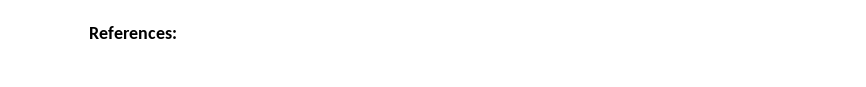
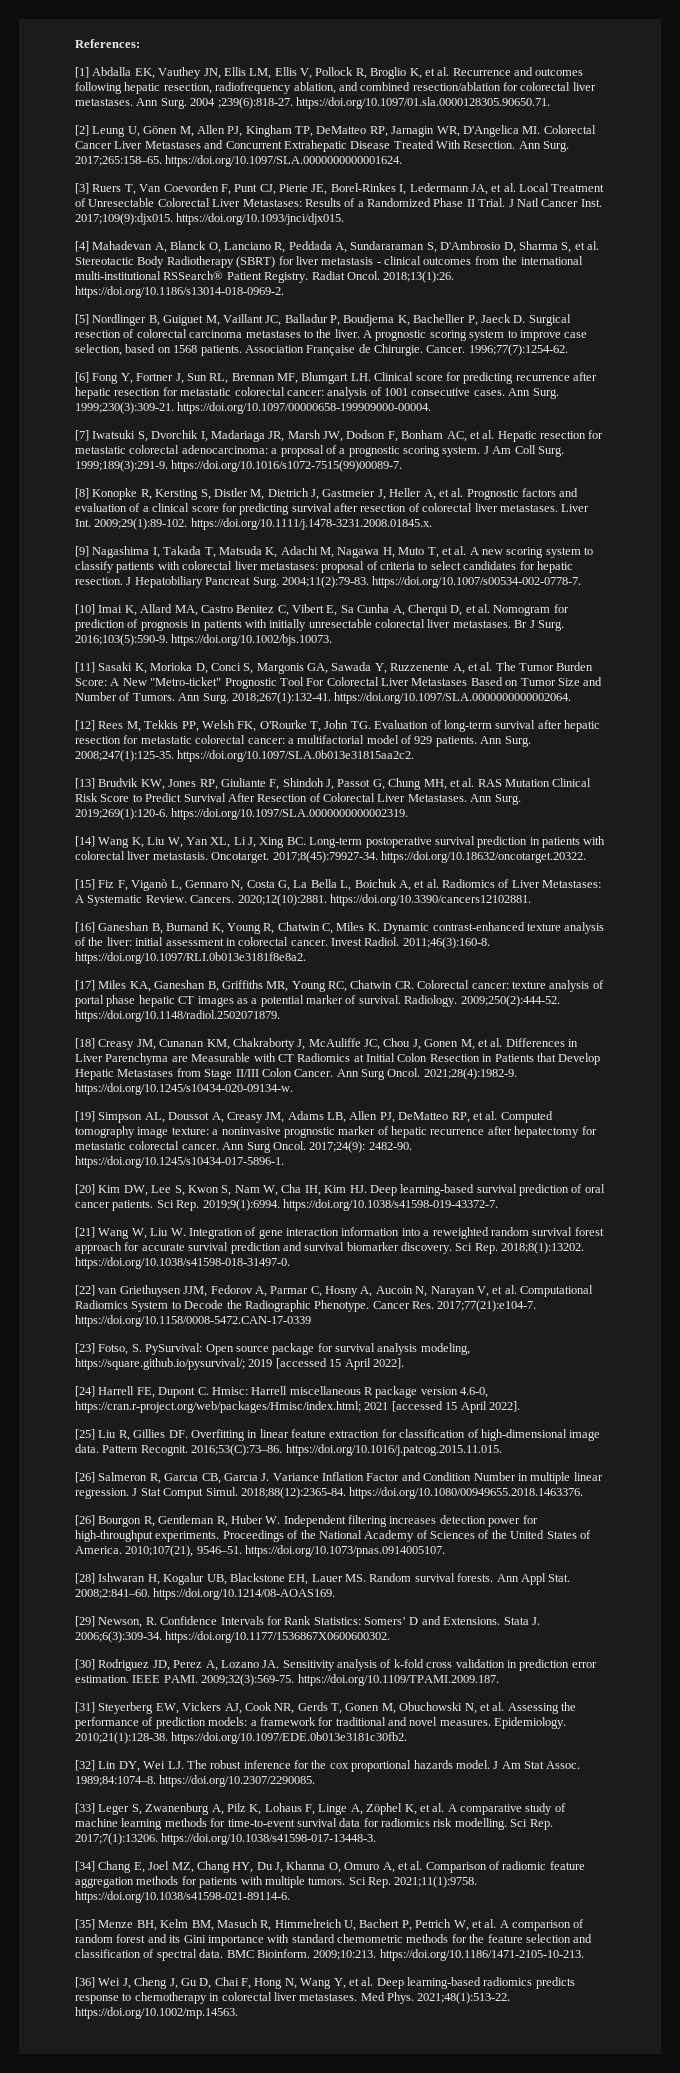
(177, 32) none -> [75,67,584,79] [75,82,596,94] [75,97,550,109] [75,125,596,137] [75,140,570,152] [75,155,403,167] [75,183,605,195] [75,198,602,207] [75,213,345,225] [75,241,599,253] [75,256,583,268] [75,271,455,283] [75,286,284,298] [75,314,571,326] [75,329,588,341] [75,344,568,356] [75,372,597,384] [75,387,559,399] [75,402,432,414] [75,430,604,442] [75,445,564,457] [75,460,403,472] [75,488,579,500] [75,503,590,515] [75,518,432,530] [75,546,594,558] [75,561,573,573] [75,576,582,588] [75,604,569,616] [75,619,564,631] [75,634,333,646] [75,662,594,674] [75,677,603,689] [75,692,572,704] [75,720,600,732] [75,735,531,747] [75,750,415,762] [75,778,592,790] [75,793,521,805] [75,808,409,820] [75,836,606,848] [75,851,586,863] [75,879,602,891] [75,894,531,906] [75,922,605,934] [75,937,490,949] [75,952,306,964] [75,980,604,992] [75,995,560,1007] [75,1010,280,1022] [75,1038,578,1050] [75,1053,601,1065] [75,1068,517,1080] [75,1083,293,1095] [75,1111,553,1123] [75,1126,597,1138] [75,1141,412,1153] [75,1156,284,1168] [75,1184,605,1196] [75,1199,498,1211] [75,1227,604,1239] [75,1242,585,1254] [75,1257,290,1269] [75,1285,593,1297] [75,1300,537,1312] [75,1315,311,1327] [75,1343,470,1355] [75,1358,404,1370] [75,1386,489,1398] [75,1401,520,1413] [75,1429,601,1441] [75,1444,502,1456] [75,1472,603,1484] [75,1487,584,1499] [75,1515,538,1527] [75,1530,591,1542] [75,1545,446,1557] [75,1573,571,1585] [75,1588,336,1600] [75,1616,540,1628] [75,1631,391,1643] [75,1659,597,1671] [75,1674,499,1686] [75,1702,576,1714] [75,1717,567,1729] [75,1732,408,1744] [75,1760,581,1772] [75,1775,316,1787] [75,1803,566,1815] [75,1818,553,1830] [75,1833,377,1845] [75,1861,585,1873] [75,1876,478,1888] [75,1891,290,1903] [75,1919,585,1931] [75,1934,593,1946] [75,1949,584,1961] [75,1977,575,1989] [75,1992,511,2004] [75,2007,238,2019] // [1] Abdalla EK, Vauthey JN, Ellis LM, Ellis V, Pollock R, Broglio K, et al. Recurrence and outcomes following hepatic resection, radiofrequency ablation, and combined resection/ablation for colorectal liver metastases. Ann Surg. 2004 ;239(6):818-27. https://doi.org/10.1097/01.sla.0000128305.90650.71. // [2] Leung U, Gönen M, Allen PJ, Kingham TP, DeMatteo RP, Jarnagin WR, D'Angelica MI. Colorectal Cancer Liver Metastases and Concurrent Extrahepatic Disease Treated With Resection. Ann Surg. 2017;265:158–65. https://doi.org/10.1097/SLA.0000000000001624. // [3] Ruers T, Van Coevorden F, Punt CJ, Pierie JE, Borel-Rinkes I, Ledermann JA, et al. Local Treatment of Unresectable Colorectal Liver Metastases: Results of a Randomized Phase II Trial. J Natl Cancer Inst. 2017;109(9):djx015. https://doi.org/10.1093/jnci/djx015. // [4] Mahadevan A, Blanck O, Lanciano R, Peddada A, Sundararaman S, D'Ambrosio D, Sharma S, et al. Stereotactic Body Radiotherapy (SBRT) for liver metastasis - clinical outcomes from the international multi-institutional RSSearch® Patient Registry. Radiat Oncol. 2018;13(1):26. https://doi.org/10.1186/s13014-018-0969-2. // [5] Nordlinger B, Guiguet M, Vaillant JC, Balladur P, Boudjema K, Bachellier P, Jaeck D. Surgical resection of colorectal carcinoma metastases to the liver. A prognostic scoring system to improve case selection, based on 1568 patients. Association Française de Chirurgie. Cancer. 1996;77(7):1254-62. // [6] Fong Y, Fortner J, Sun RL, Brennan MF, Blumgart LH. Clinical score for predicting recurrence after hepatic resection for metastatic colorectal cancer: analysis of 1001 consecutive cases. Ann Surg. 1999;230(3):309-21. https://doi.org/10.1097/00000658-199909000-00004. // [7] Iwatsuki S, Dvorchik I, Madariaga JR, Marsh JW, Dodson F, Bonham AC, et al. Hepatic resection for metastatic colorectal adenocarcinoma: a proposal of a prognostic scoring system. J Am Coll Surg. 1999;189(3):291-9. https://doi.org/10.1016/s1072-7515(99)00089-7. // [8] Konopke R, Kersting S, Distler M, Dietrich J, Gastmeier J, Heller A, et al. Prognostic factors and evaluation of a clinical score for predicting survival after resection of colorectal liver metastases. Liver Int. 2009;29(1):89-102. https://doi.org/10.1111/j.1478-3231.2008.01845.x. // [9] Nagashima I, Takada T, Matsuda K, Adachi M, Nagawa H, Muto T, et al. A new scoring system to classify patients with colorectal liver metastases: proposal of criteria to select candidates for hepatic resection. J Hepatobiliary Pancreat Surg. 2004;11(2):79-83. https://doi.org/10.1007/s00534-002-0778-7. // [10] Imai K, Allard MA, Castro Benitez C, Vibert E, Sa Cunha A, Cherqui D, et al. Nomogram for prediction of prognosis in patients with initially unresectable colorectal liver metastases. Br J Surg. 2016;103(5):590-9. https://doi.org/10.1002/bjs.10073. // [11] Sasaki K, Morioka D, Conci S, Margonis GA, Sawada Y, Ruzzenente A, et al. The Tumor Burden Score: A New "Metro-ticket" Prognostic Tool For Colorectal Liver Metastases Based on Tumor Size and Number of Tumors. Ann Surg. 2018;267(1):132-41. https://doi.org/10.1097/SLA.0000000000002064. // [12] Rees M, Tekkis PP, Welsh FK, O'Rourke T, John TG. Evaluation of long-term survival after hepatic resection for metastatic colorectal cancer: a multifactorial model of 929 patients. Ann Surg. 2008;247(1):125-35. https://doi.org/10.1097/SLA.0b013e31815aa2c2. // [13] Brudvik KW, Jones RP, Giuliante F, Shindoh J, Passot G, Chung MH, et al. RAS Mutation Clinical Risk Score to Predict Survival After Resection of Colorectal Liver Metastases. Ann Surg. 2019;269(1):120-6. https://doi.org/10.1097/SLA.0000000000002319. // [14] Wang K, Liu W, Yan XL, Li J, Xing BC. Long-term postoperative survival prediction in patients with colorectal liver metastasis. Oncotarget. 2017;8(45):79927-34. https://doi.org/10.18632/oncotarget.20322. // [15] Fiz F, Viganò L, Gennaro N, Costa G, La Bella L, Boichuk A, et al. Radiomics of Liver Metastases: A Systematic Review. Cancers. 2020;12(10):2881. https://doi.org/10.3390/cancers12102881. // [16] Ganeshan B, Burnand K, Young R, Chatwin C, Miles K. Dynamic contrast-enhanced texture analysis of the liver: initial assessment in colorectal cancer. Invest Radiol. 2011;46(3):160-8. https://doi.org/10.1097/RLI.0b013e3181f8e8a2. // [17] Miles KA, Ganeshan B, Griffiths MR, Young RC, Chatwin CR. Colorectal cancer: texture analysis of portal phase hepatic CT images as a potential marker of survival. Radiology. 2009;250(2):444-52. https://doi.org/10.1148/radiol.2502071879. // [18] Creasy JM, Cunanan KM, Chakraborty J, McAuliffe JC, Chou J, Gonen M, et al. Differences in Liver Parenchyma are Measurable with CT Radiomics at Initial Colon Resection in Patients that Develop Hepatic Metastases from Stage II/III Colon Cancer. Ann Surg Oncol. 2021;28(4):1982-9. https://doi.org/10.1245/s10434-020-09134-w. // [19] Simpson AL, Doussot A, Creasy JM, Adams LB, Allen PJ, DeMatteo RP, et al. Computed tomography image texture: a noninvasive prognostic marker of hepatic recurrence after hepatectomy for metastatic colorectal cancer. Ann Surg Oncol. 2017;24(9): 2482-90. https://doi.org/10.1245/s10434-017-5896-1. // [20] Kim DW, Lee S, Kwon S, Nam W, Cha IH, Kim HJ. Deep learning-based survival prediction of oral cancer patients. Sci Rep. 2019;9(1):6994. https://doi.org/10.1038/s41598-019-43372-7. // [21] Wang W, Liu W. Integration of gene interaction information into a reweighted random survival forest approach for accurate survival prediction and survival biomarker discovery. Sci Rep. 2018;8(1):13202. https://doi.org/10.1038/s41598-018-31497-0. // [22] van Griethuysen JJM, Fedorov A, Parmar C, Hosny A, Aucoin N, Narayan V, et al. Computational Radiomics System to Decode the Radiographic Phenotype. Cancer Res. 2017;77(21):e104-7. https://doi.org/10.1158/0008-5472.CAN-17-0339 // [23] Fotso, S. PySurvival: Open source package for survival analysis modeling, https://square.github.io/pysurvival/; 2019 [accessed 15 April 2022]. // [24] Harrell FE, Dupont C. Hmisc: Harrell miscellaneous R package version 4.6-0, https://cran.r-project.org/web/packages/Hmisc/index.html; 2021 [accessed 15 April 2022]. // [25] Liu R, Gillies DF. Overfitting in linear feature extraction for classification of high-dimensional image data. Pattern Recognit. 2016;53(C):73–86. https://doi.org/10.1016/j.patcog.2015.11.015. // [26] Salmeron R, Garcıa CB, Garcıa J. Variance Inflation Factor and Condition Number in multiple linear regression. J Stat Comput Simul. 2018;88(12):2365-84. https://doi.org/10.1080/00949655.2018.1463376. // [26] Bourgon R, Gentleman R, Huber W. Independent filtering increases detection power for high-throughput experiments. Proceedings of the National Academy of Sciences of the United States of America. 2010;107(21), 9546–51. https://doi.org/10.1073/pnas.0914005107. // [28] Ishwaran H, Kogalur UB, Blackstone EH, Lauer MS. Random survival forests. Ann Appl Stat. 2008;2:841–60. https://doi.org/10.1214/08-AOAS169. // [29] Newson, R. Confidence Intervals for Rank Statistics: Somers’ D and Extensions. Stata J. 2006;6(3):309-34. https://doi.org/10.1177/1536867X0600600302. // [30] Rodriguez JD, Perez A, Lozano JA. Sensitivity analysis of k-fold cross validation in prediction error estimation. IEEE PAMI. 2009;32(3):569-75. https://doi.org/10.1109/TPAMI.2009.187. // [31] Steyerberg EW, Vickers AJ, Cook NR, Gerds T, Gonen M, Obuchowski N, et al. Assessing the performance of prediction models: a framework for traditional and novel measures. Epidemiology. 2010;21(1):128-38. https://doi.org/10.1097/EDE.0b013e3181c30fb2. // [32] Lin DY, Wei LJ. The robust inference for the cox proportional hazards model. J Am Stat Assoc. 1989;84:1074–8. https://doi.org/10.2307/2290085. // [33] Leger S, Zwanenburg A, Pilz K, Lohaus F, Linge A, Zöphel K, et al. A comparative study of machine learning methods for time-to-event survival data for radiomics risk modelling. Sci Rep. 2017;7(1):13206. https://doi.org/10.1038/s41598-017-13448-3. // [34] Chang E, Joel MZ, Chang HY, Du J, Khanna O, Omuro A, et al. Comparison of radiomic feature aggregation methods for patients with multiple tumors. Sci Rep. 2021;11(1):9758. https://doi.org/10.1038/s41598-021-89114-6. // [35] Menze BH, Kelm BM, Masuch R, Himmelreich U, Bachert P, Petrich W, et al. A comparison of random forest and its Gini importance with standard chemometric methods for the feature selection and classification of spectral data. BMC Bioinform. 2009;10:213. https://doi.org/10.1186/1471-2105-10-213. // [36] Wei J, Cheng J, Gu D, Chai F, Hong N, Wang Y, et al. Deep learning-based radiomics predicts response to chemotherapy in colorectal liver metastases. Med Phys. 2021;48(1):513-22. https://doi.org/10.1002/mp.14563.

